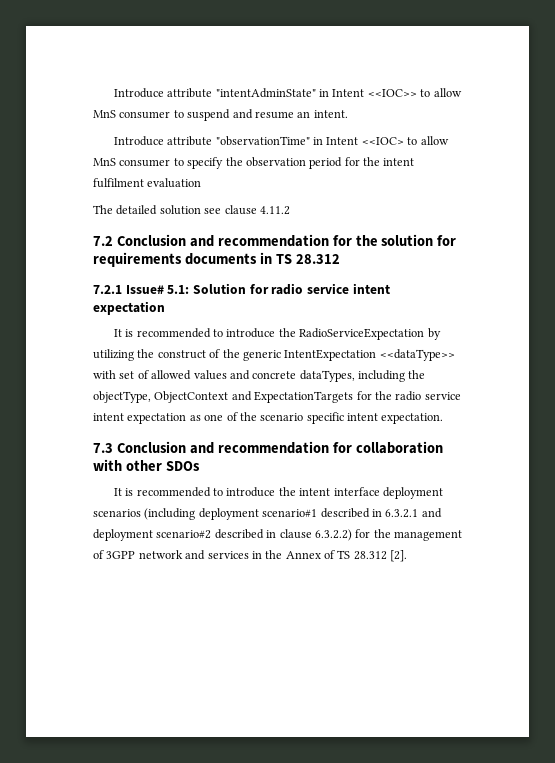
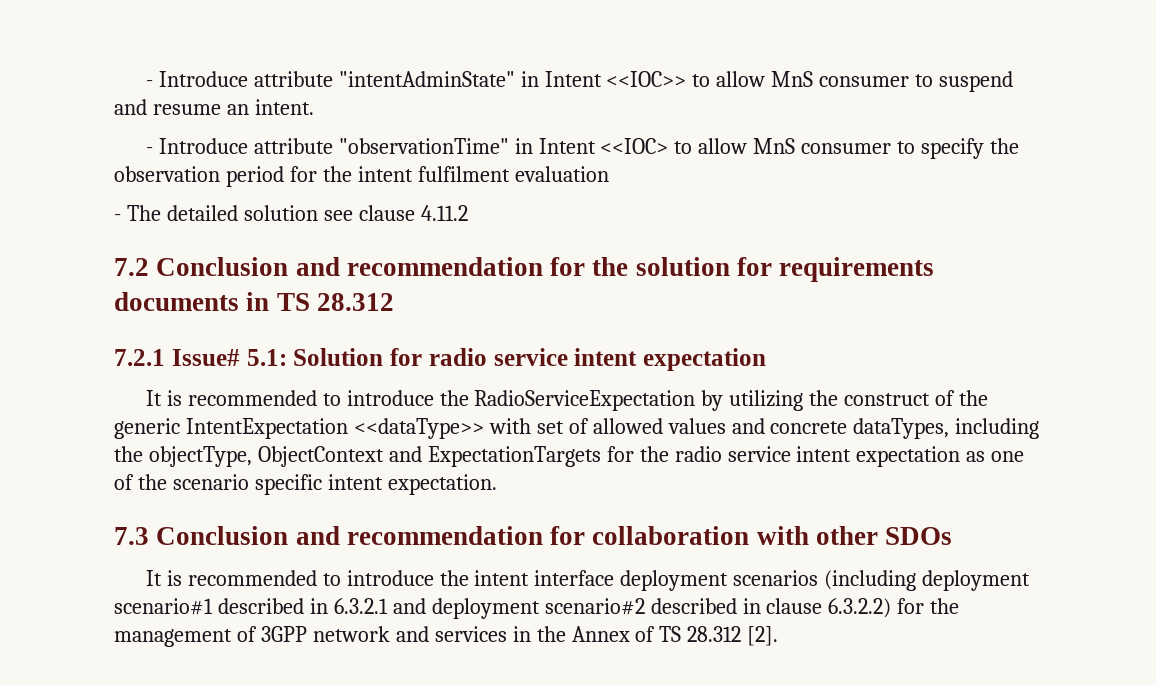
(113, 93) none -> [145,80,153,87] -
(348, 114) none -> [145,147,153,154] -
(202, 183) none -> [114,214,121,221] -

